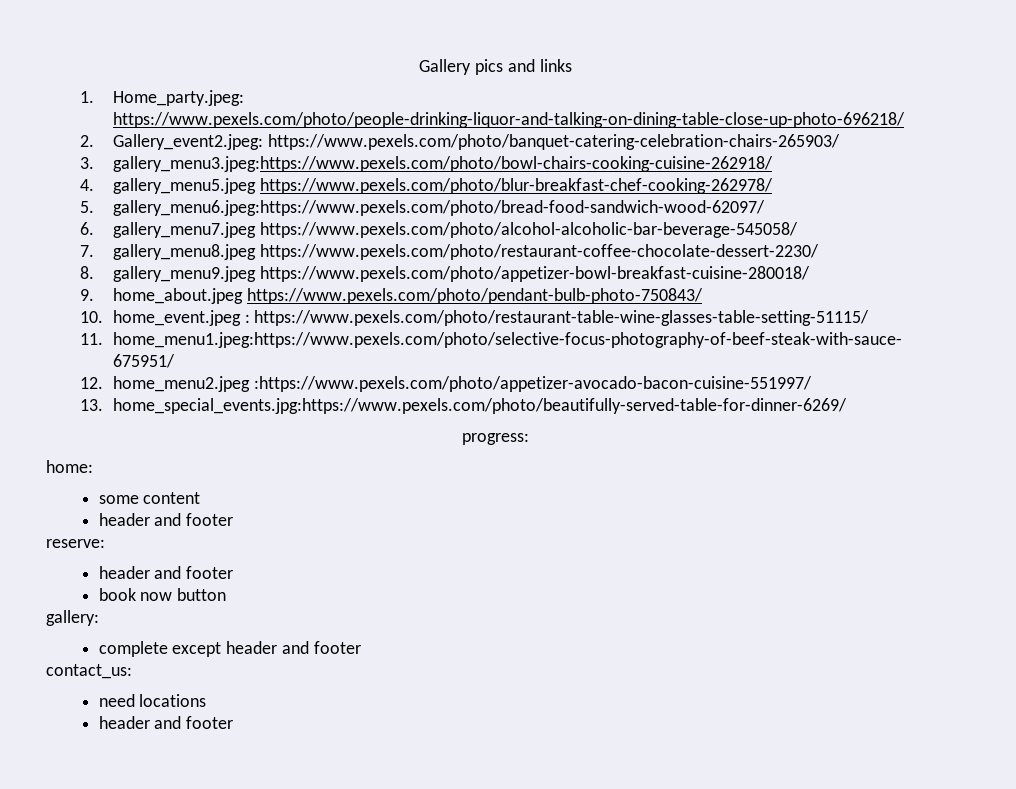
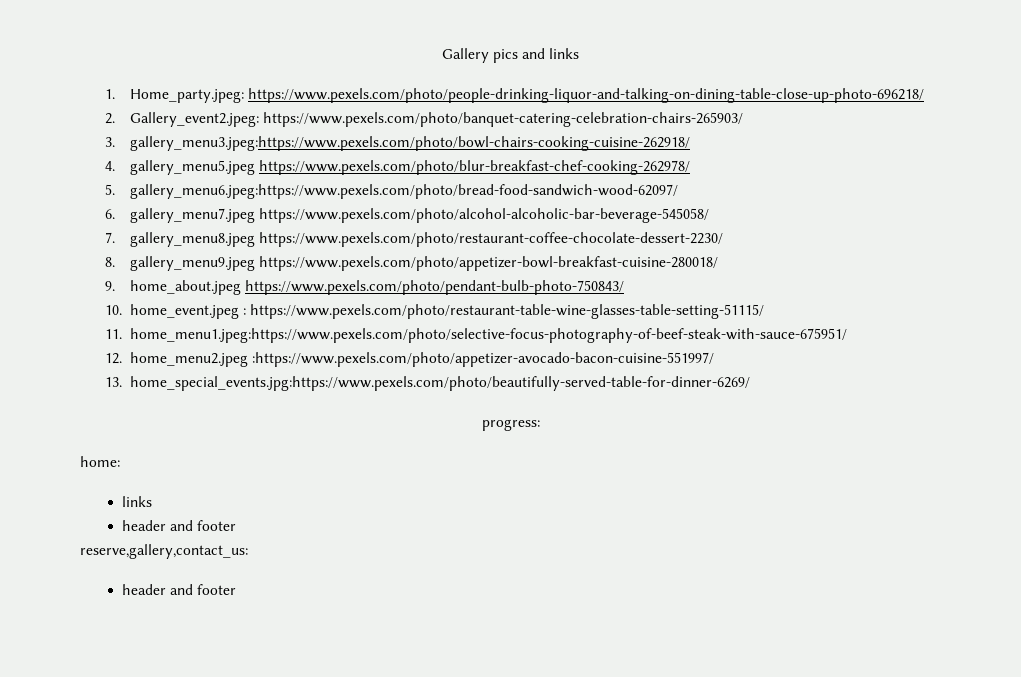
[98,492,201,504] [98,513,234,526] [46,539,105,548] [98,566,234,579] [98,588,227,601] [46,610,99,626] [98,641,361,657] [46,664,132,679] [98,694,207,707] [98,716,234,729] some content // header and footer // reserve: // header and footer // book now button // gallery: // complete except header and footer // contact_us: // need locations // header and footer -> [122,496,153,507] [122,520,237,531] [80,544,248,559] [122,584,237,595] links // header and footer // reserve,gallery,contact_us: // header and footer

